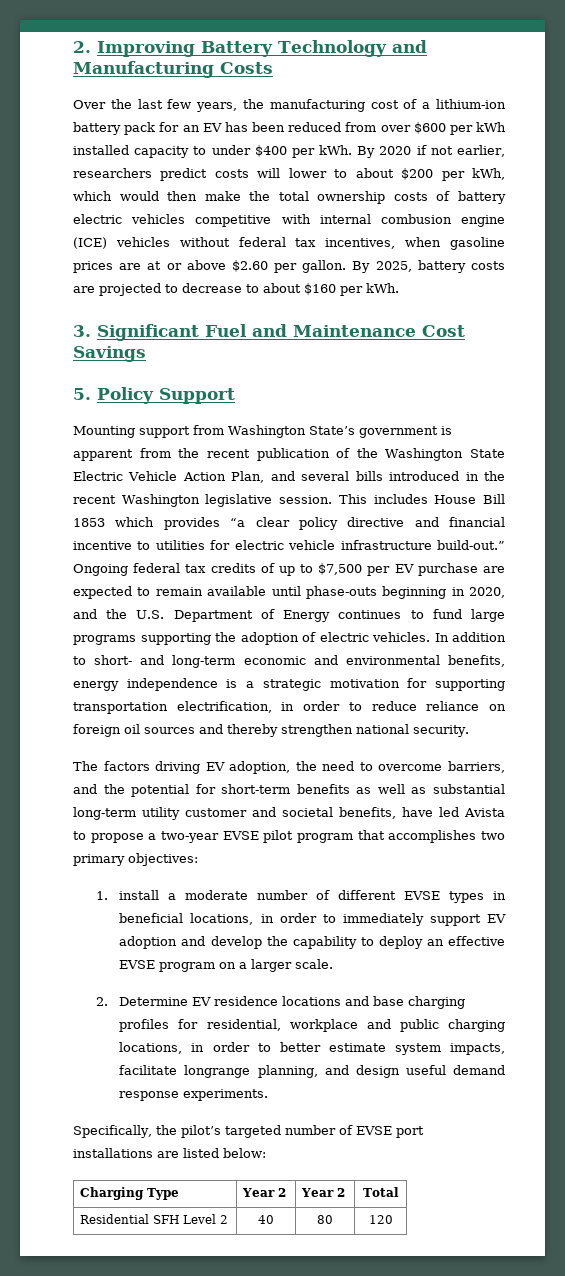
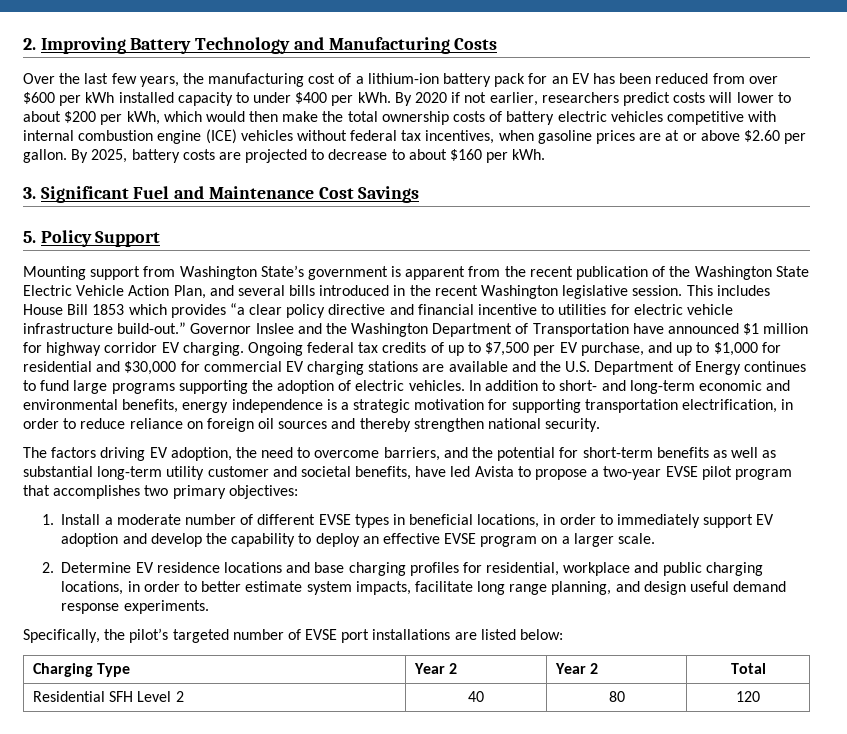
[380,214,452,224] combusion -> [78,130,154,141] combustion
(505, 545) none -> [190,323,809,337] [23,342,244,356] Governor Inslee and the Washington Department of Transportation have announced $1 million for highway corridor EV charging.
[417,563,506,576] [73,586,505,599] purchase are expected to remain available until phase-outs beginning in 2020, -> [580,342,781,356] [23,361,508,375] purchase, and up to $1,000 for residential and $30,000 for commercial EV charging stations are available
[119,890,160,900] install -> [61,514,101,525] Install
[184,1065,251,1078] longrange -> [477,581,548,595] long range

